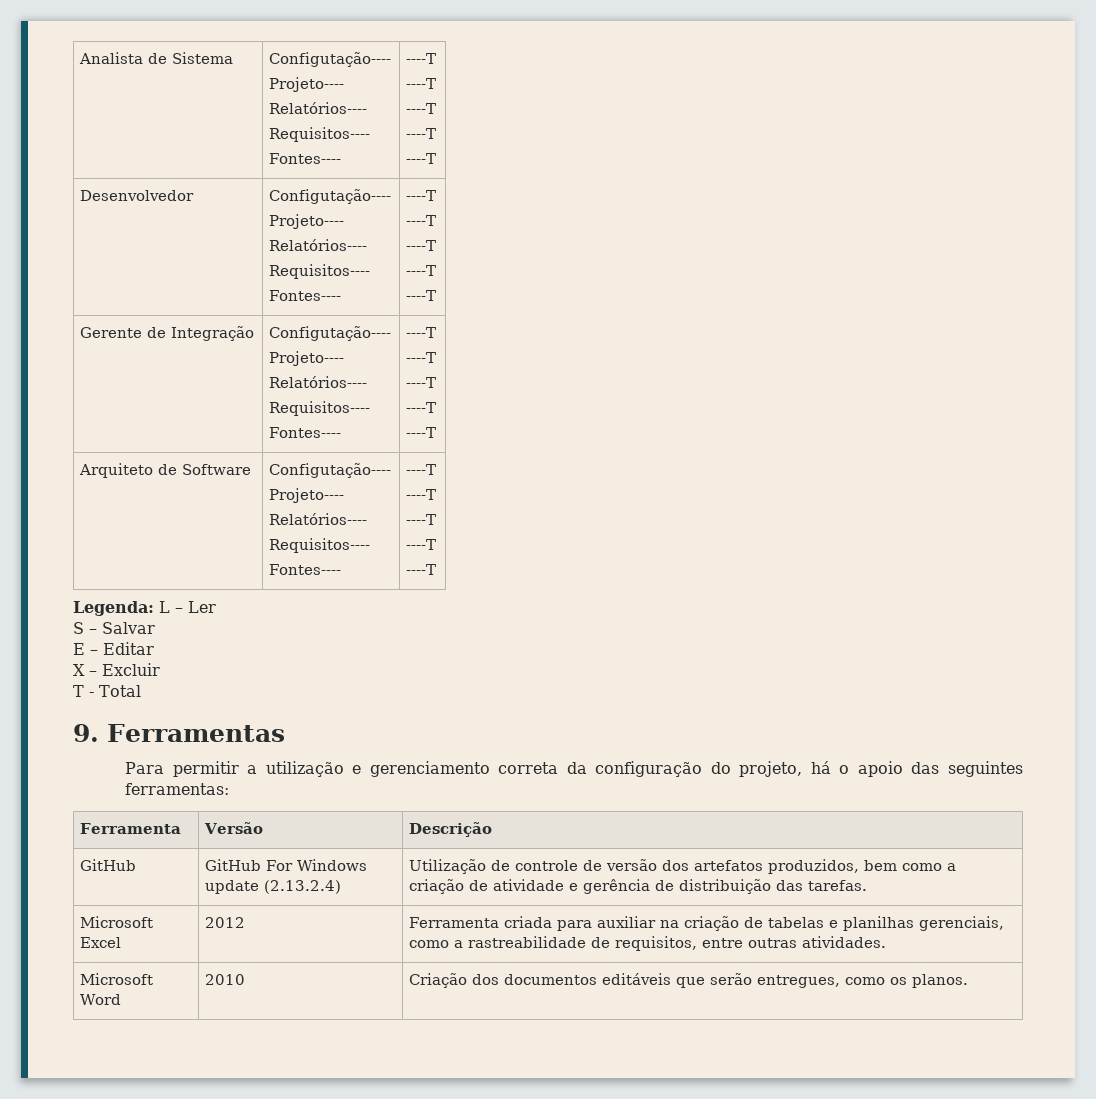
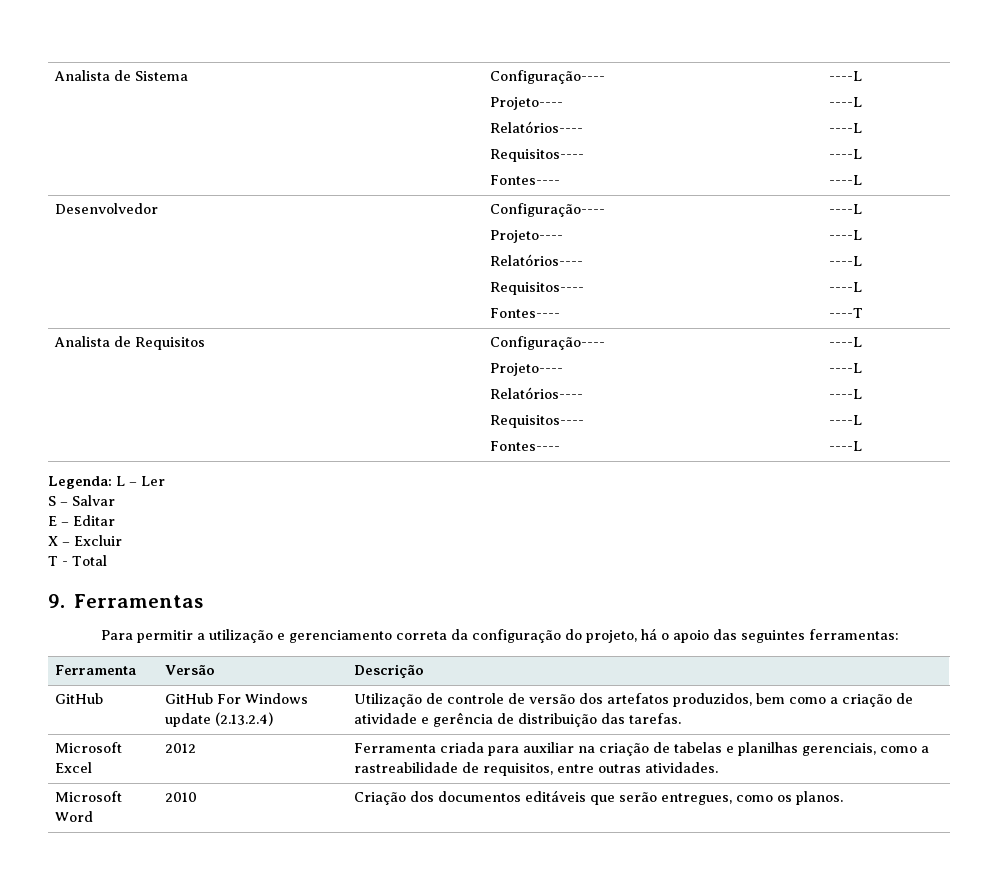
[269,52,392,67] [269,77,345,92] [269,102,368,114] [269,127,371,142] [269,153,342,164] [406,53,437,64] [406,78,437,89] [406,103,437,114] [406,128,437,139] [406,153,437,164] Configutação---- // Projeto---- // Relatórios---- // Requisitos---- // Fontes---- | ----T // ----T // ----T // ----T // ----T -> [489,70,605,84] [489,97,563,110] [489,121,583,133] [489,149,584,162] [489,175,560,185] [828,71,862,81] [828,97,862,107] [828,123,862,133] [828,149,862,159] [828,175,862,185] Configuração---- // Projeto---- // Relatórios---- // Requisitos---- // Fontes---- | ----L // ----L // ----L // ----L // ----L
[269,189,392,204] [269,214,345,229] [269,239,368,251] [269,264,371,279] [269,290,342,301] [406,190,437,201] [406,215,437,226] [406,240,437,251] [406,265,437,276] [406,290,437,301] [80,326,255,341] [269,326,392,341] [269,351,345,366] [269,376,368,388] [269,401,371,416] [269,427,342,438] [406,327,437,338] [406,352,437,363] [406,377,437,388] [406,402,437,413] [406,427,437,438] [79,463,252,478] [269,463,392,478] [269,488,345,503] [269,513,368,525] [269,538,371,553] [269,564,342,575] [406,464,437,475] [406,489,437,500] [406,514,437,525] [406,539,437,550] [406,564,437,575] Configutação---- // Projeto---- // Relatórios---- // Requisitos---- // Fontes---- | ----T // ----T // ----T // ----T // ----T // Gerente de Integração | Configutação---- // Projeto---- // Relatórios---- // Requisitos---- // Fontes---- | ----T // ----T // ----T // ----T // ----T // Arquiteto de Software | Configutação---- // Projeto---- // Relatórios---- // Requisitos---- // Fontes---- | ----T // ----T // ----T // ----T // ----T -> [489,203,605,217] [489,230,563,243] [489,254,583,266] [489,282,584,295] [489,308,560,318] [828,204,862,214] [828,230,862,240] [828,256,862,266] [828,282,862,292] [828,308,863,318] [53,336,205,350] [489,336,605,350] [489,363,563,376] [489,387,583,399] [489,415,584,428] [489,441,560,451] [828,337,862,347] [828,363,862,373] [828,389,862,399] [828,415,862,425] [828,441,862,451] Configuração---- // Projeto---- // Relatórios---- // Requisitos---- // Fontes---- | ----L // ----L // ----L // ----L // ----T // Analista de Requisitos | Configuração---- // Projeto---- // Relatórios---- // Requisitos---- // Fontes---- | ----L // ----L // ----L // ----L // ----L

